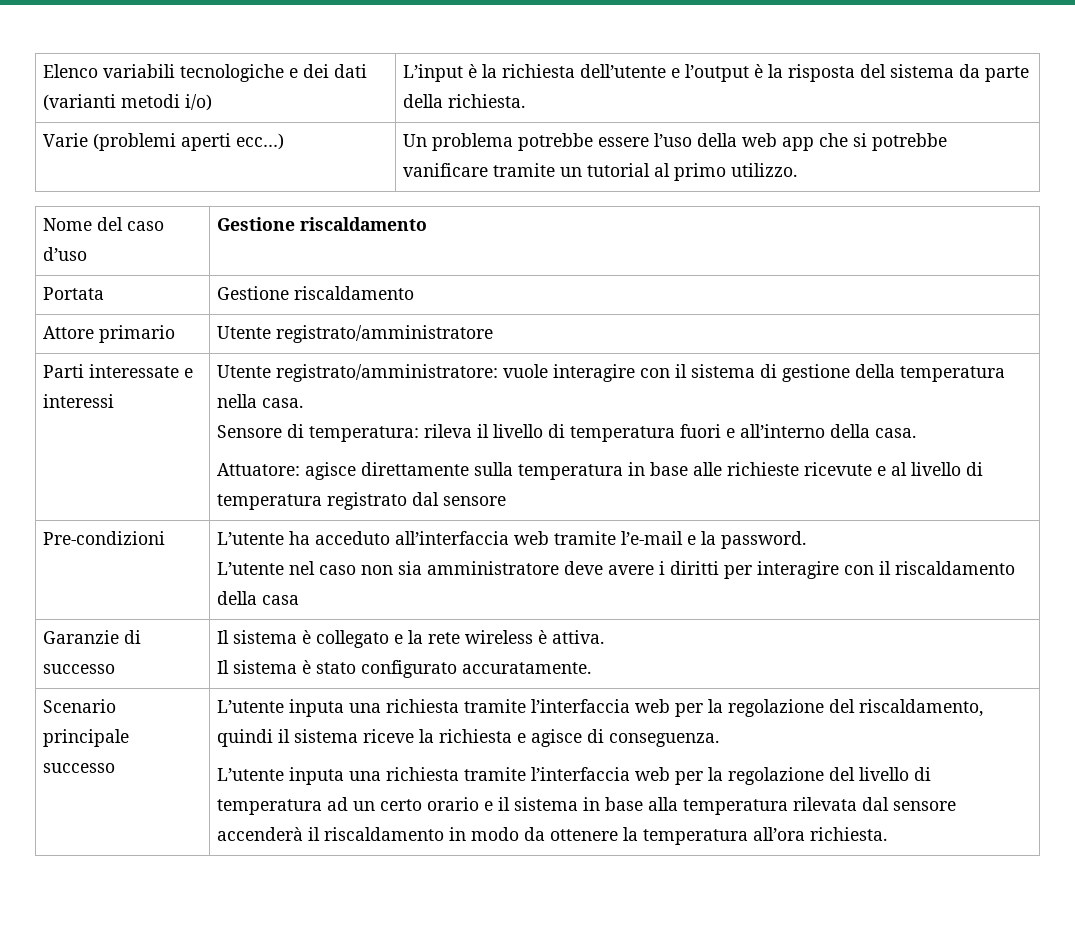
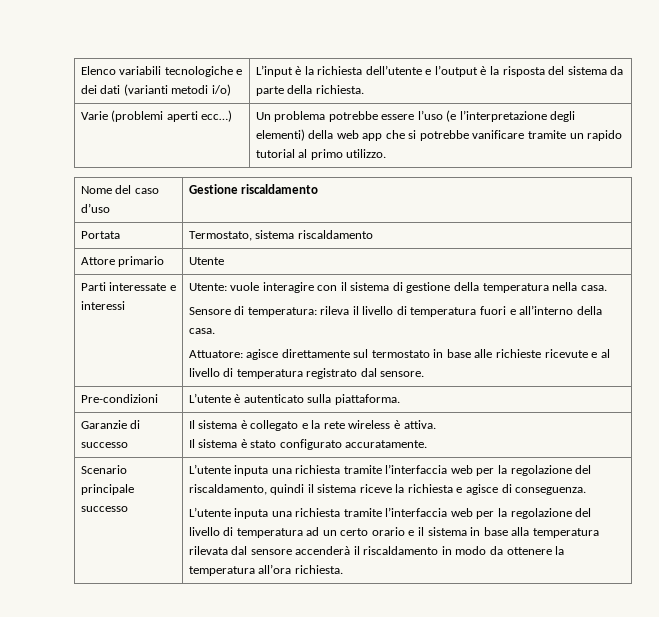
(693, 140) none -> [446,110,576,122] [255,129,305,141] (e l’interpretazione degli elementi)
(583, 172) none -> [587,130,623,141] rapido
[217,286,290,300] Gestione -> [188,230,295,241] Termostato, sistema
[276,325,494,343] registrato/amministratore -> (224, 261) none
[217,364,499,382] Utente registrato/amministratore: -> [188,283,227,291] Utente:
[474,462,624,480] sulla temperatura -> [353,349,430,358] sul termostato
[443,496,507,506] sensore -> [380,371,425,377] sensore.
[289,531,807,549] [217,561,1016,579] [217,591,300,605] ha acceduto all’interfaccia web tramite l’e-mail e la password. // L’utente nel caso non sia amministratore deve avere i diritti per interagire con il riscaldamento della casa -> [234,394,400,405] è autenticato sulla piattaforma.

